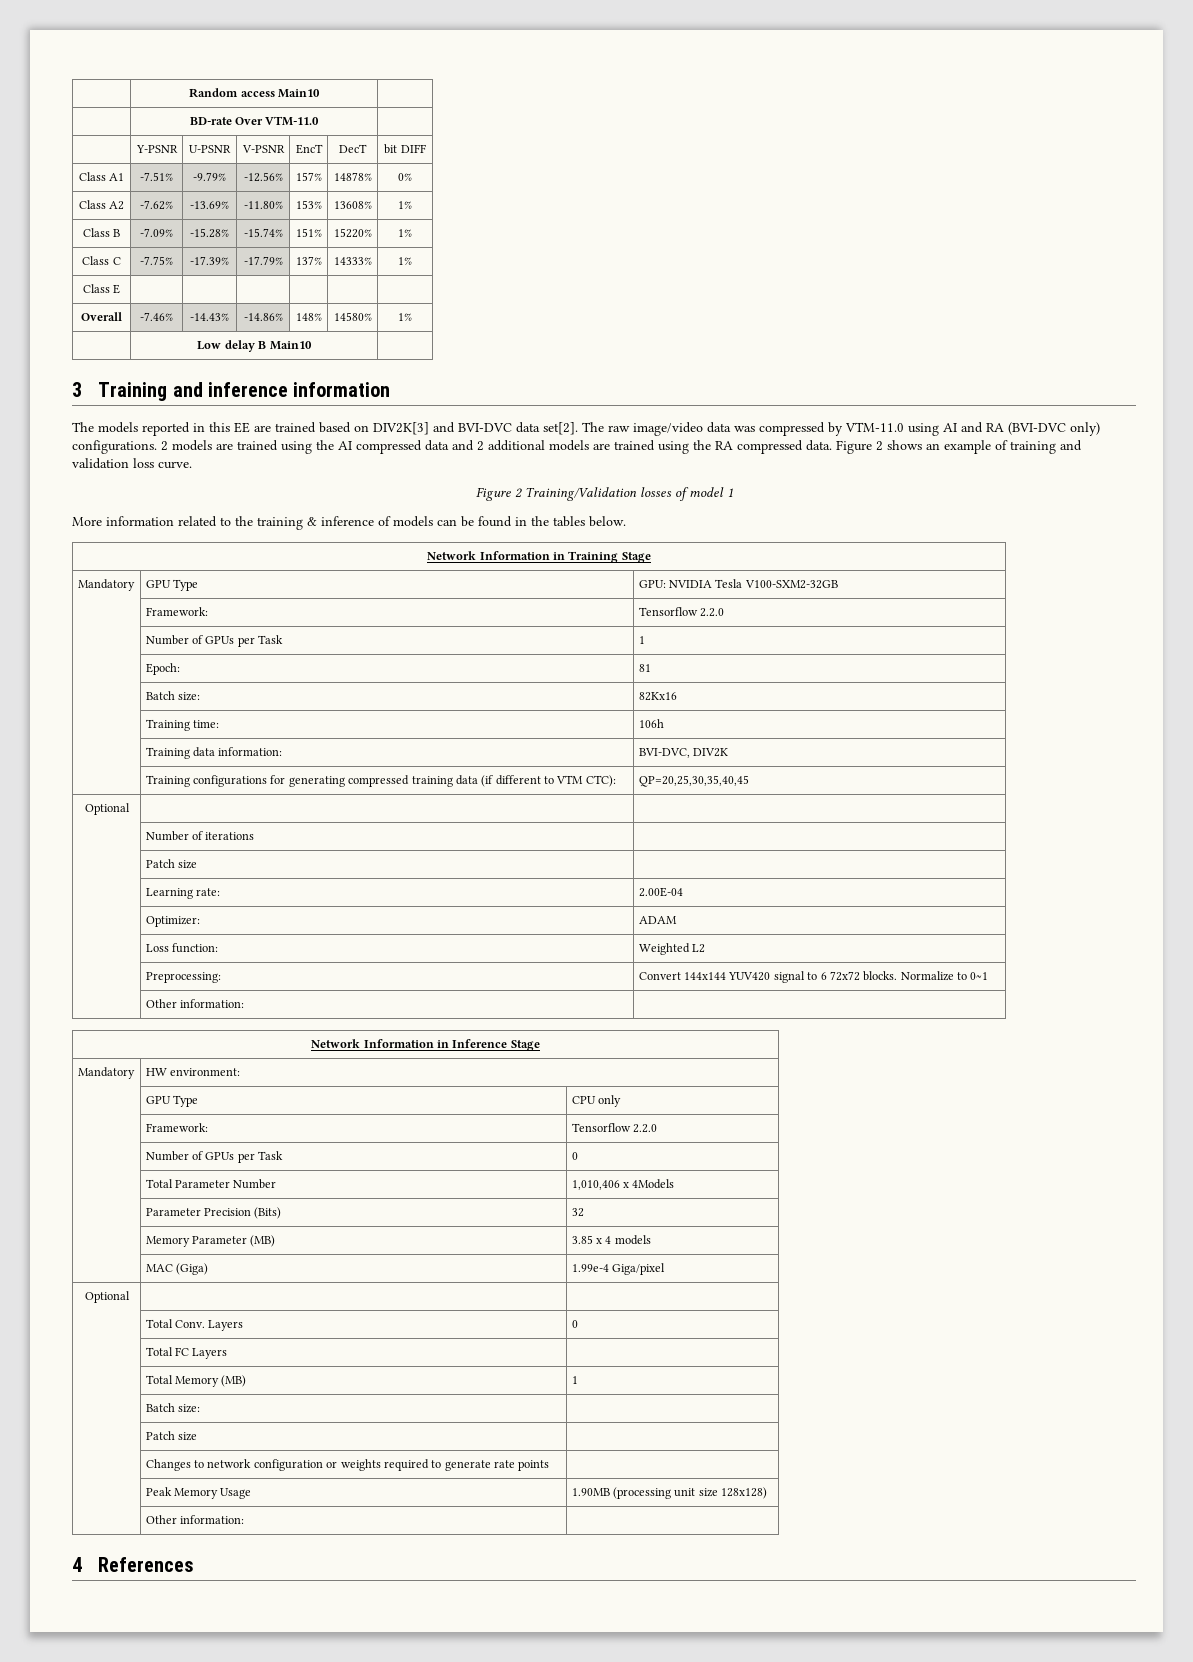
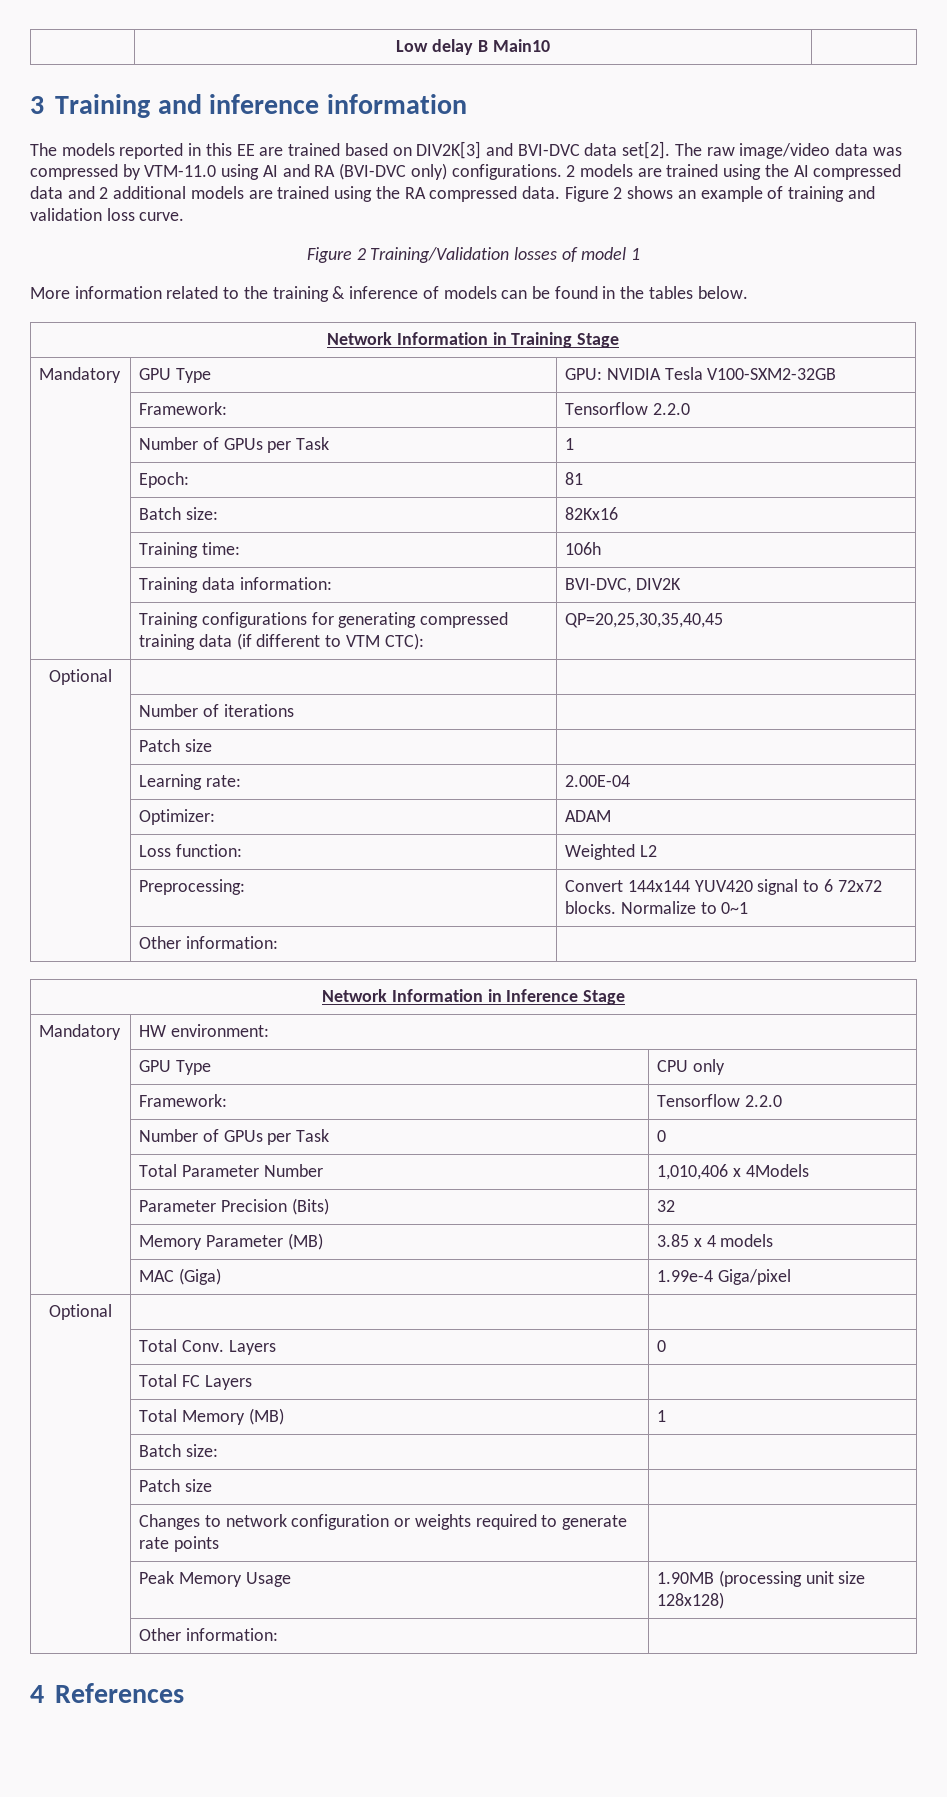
[189,88,320,98] [189,116,320,126] [135,145,178,153] [189,145,231,153] [241,145,285,153] [295,144,323,154] [339,144,367,153] [384,144,426,154] [78,172,125,181] [140,172,173,181] [193,172,226,181] [243,172,283,182] [295,172,322,181] [333,172,372,181] [398,173,412,181] [78,200,125,210] [140,200,173,210] [190,201,229,209] [243,201,283,209] [295,200,322,209] [333,201,372,209] [398,201,412,209] [82,228,121,237] [140,228,173,237] [190,228,229,238] [243,228,283,237] [295,228,322,237] [333,228,372,238] [398,229,412,237] [82,256,121,265] [140,256,173,265] [190,256,229,265] [243,256,283,265] [295,256,322,265] [333,257,372,265] [398,257,412,265] [82,284,121,294] [81,312,122,321] [140,312,173,321] [190,313,229,321] [243,313,283,321] [295,313,322,321] [333,312,372,321] [398,313,412,321] | Random access Main10 | // | BD-rate Over VTM-11.0 | // | Y-PSNR | U-PSNR | V-PSNR | EncT | DecT | bit DIFF // Class A1 | -7.51% | -9.79% | -12.56% | 157% | 14878% | 0% // Class A2 | -7.62% | -13.69% | -11.80% | 153% | 13608% | 1% // Class B | -7.09% | -15.28% | -15.74% | 151% | 15220% | 1% // Class C | -7.75% | -17.39% | -17.79% | 137% | 14333% | 1% // Class E | | | | | | // Overall | -7.46% | -14.43% | -14.86% | 148% | 14580% | 1% // -> (396, 46) none

